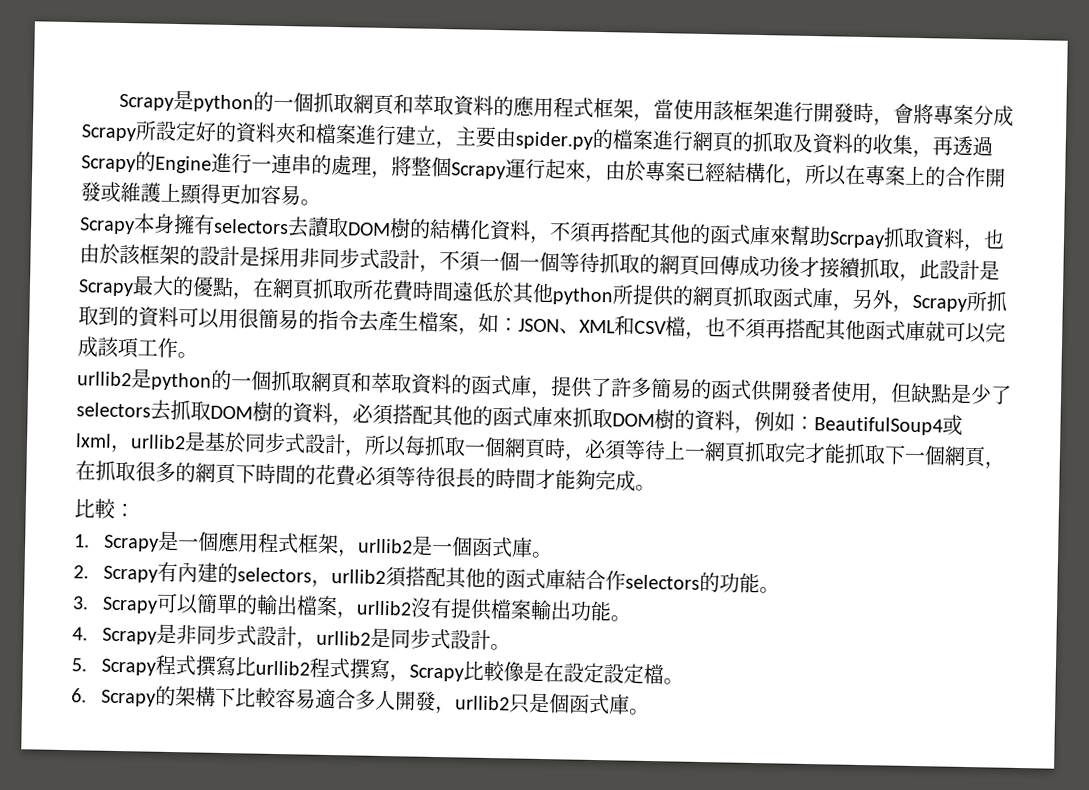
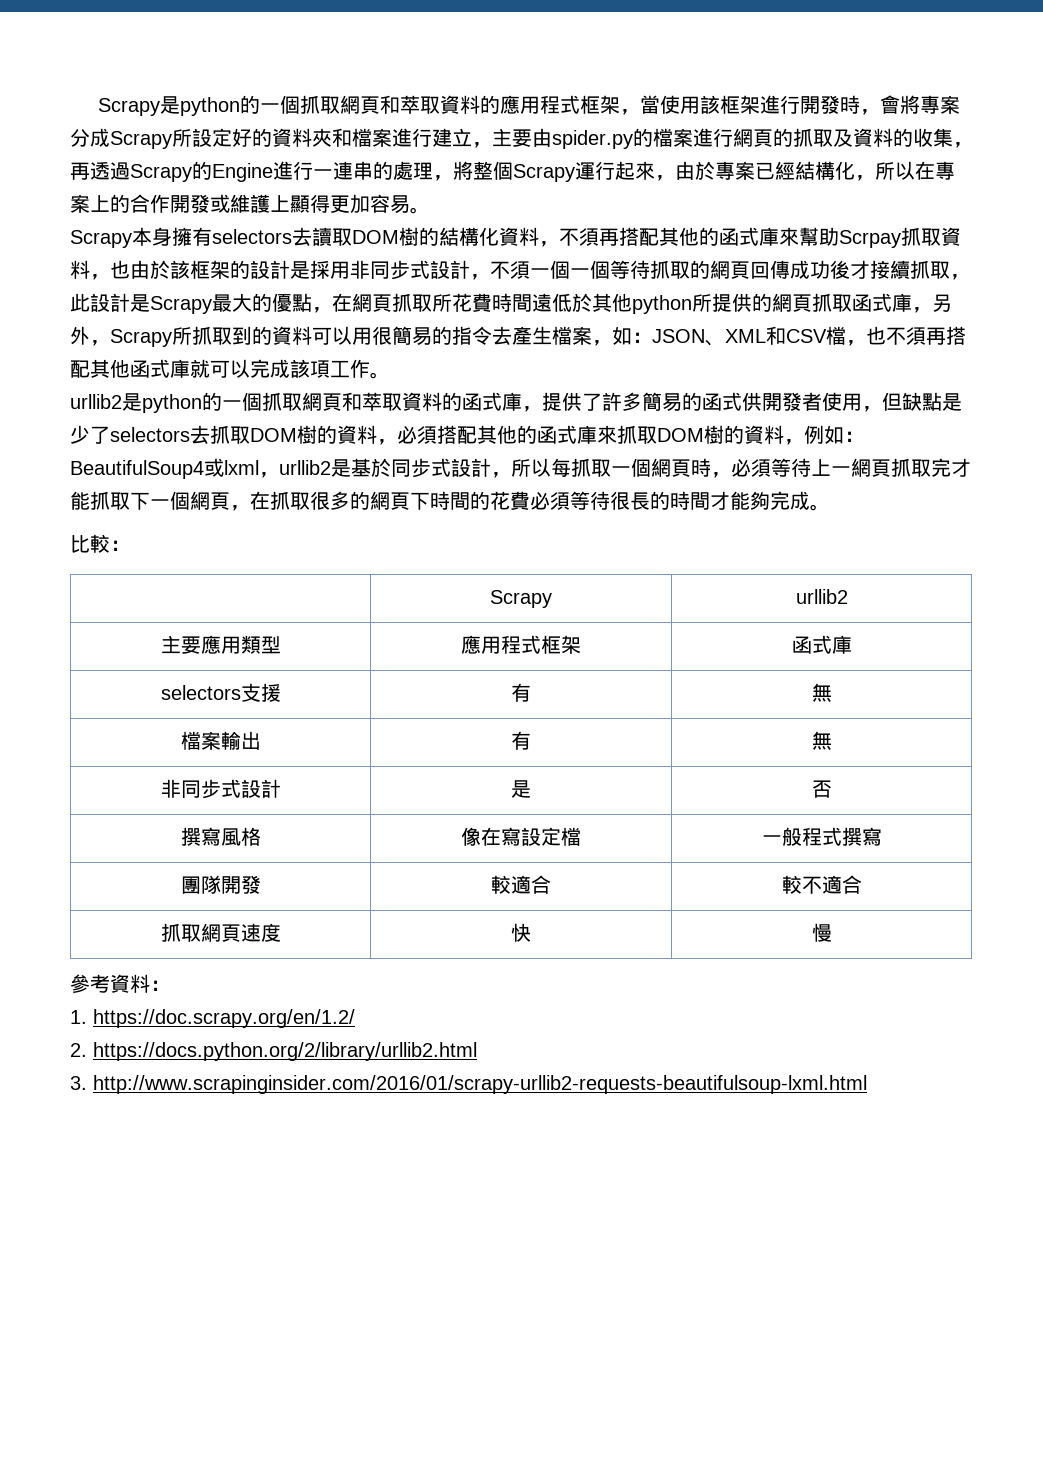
[74,530,554,559] [73,561,781,594] [72,592,632,622] [72,623,512,651] [71,654,685,685] [71,685,651,716] // 1. Scrapy是一個應用程式框架，urllib2是一個函式庫。 // 2. Scrapy有內建的selectors，urllib2須搭配其他的函式庫結合作selectors的功能。 // 3. Scrapy可以簡單的輸出檔案，urllib2沒有提供檔案輸出功能。 // 4. Scrapy是非同步式設計，urllib2是同步式設計。 // 5. Scrapy程式撰寫比urllib2程式撰寫，Scrapy比較像是在設定設定檔。 // 6. Scrapy的架構下比較容易適合多人開發，urllib2只是個函式庫。 -> [489,590,552,608] [795,589,848,604] [160,635,281,654] [460,635,581,654] [791,635,852,654] [160,683,281,702] [510,683,531,702] [811,683,832,702] [180,731,261,750] [510,731,531,750] [811,731,832,750] [160,779,281,799] [510,780,531,798] [811,780,832,798] [180,827,261,846] [460,827,581,846] [761,827,882,846] [180,875,261,894] [490,875,551,894] [781,875,862,894] [160,923,281,942] [510,923,531,942] [811,923,832,942] [70,974,170,993] [70,1009,355,1028] [70,1042,477,1061] [70,1075,867,1094] // | Scrapy | urllib2 // 主要應用類型 | 應用程式框架 | 函式庫 // selectors支援 | 有 | 無 // 檔案輸出 | 有 | 無 // 非同步式設計 | 是 | 否 // 撰寫風格 | 像在寫設定檔 | 一般程式撰寫 // 團隊開發 | 較適合 | 較不適合 // 抓取網頁速度 | 快 | 慢 // 參考資料： // 1. https://doc.scrapy.org/en/1.2/ // 2. https://docs.python.org/2/library/urllib2.html // 3. http://www.scrapinginsider.com/2016/01/scrapy-urllib2-requests-beautifulsoup-lxml.html

